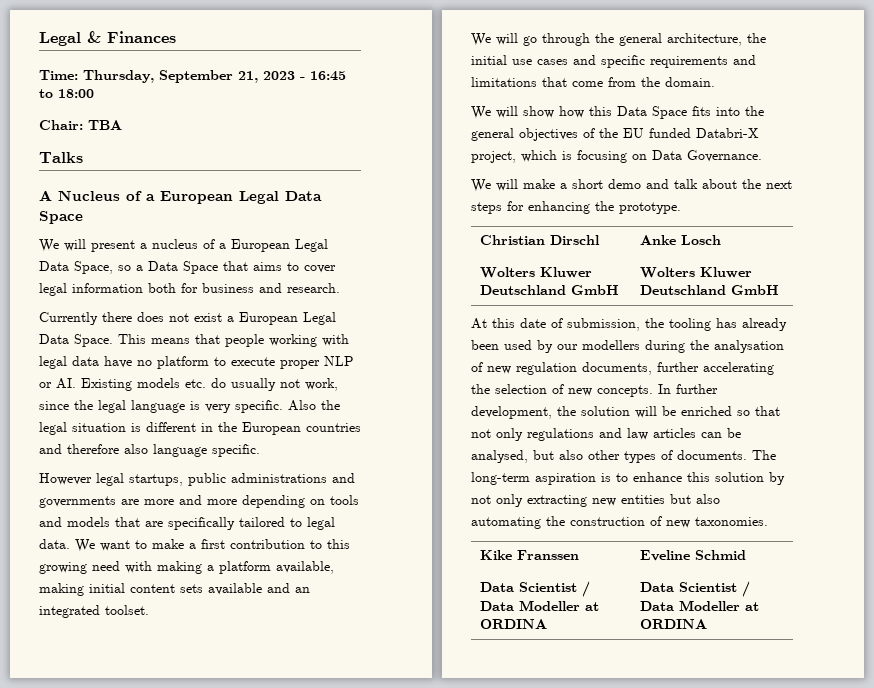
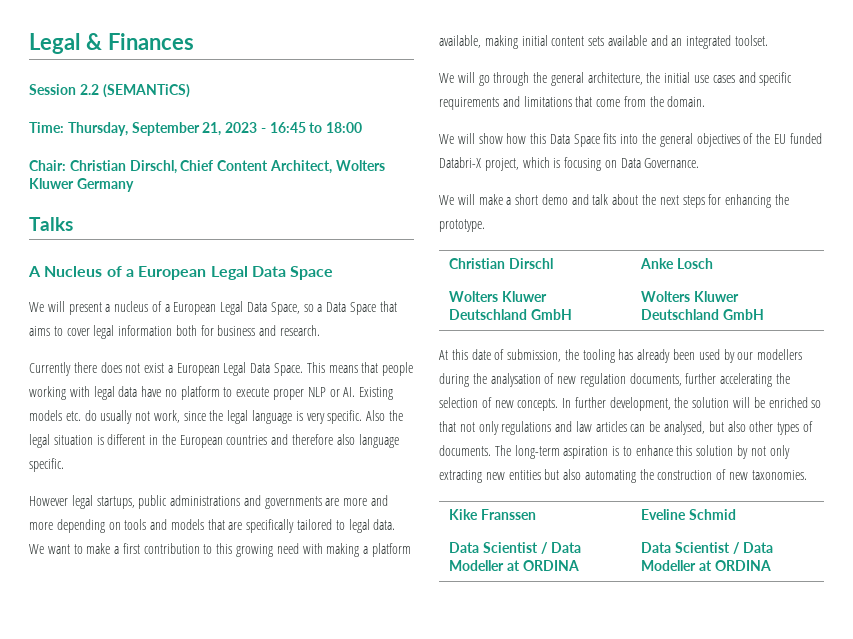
(176, 37) none -> [29,84,190,98] // Session 2.2 (SEMANTiCS)
[88,120,122,130] TBA -> [69,160,385,174] [29,178,134,192] Christian Dirschl, Chief Content Architect, Wolters Kluwer Germany

